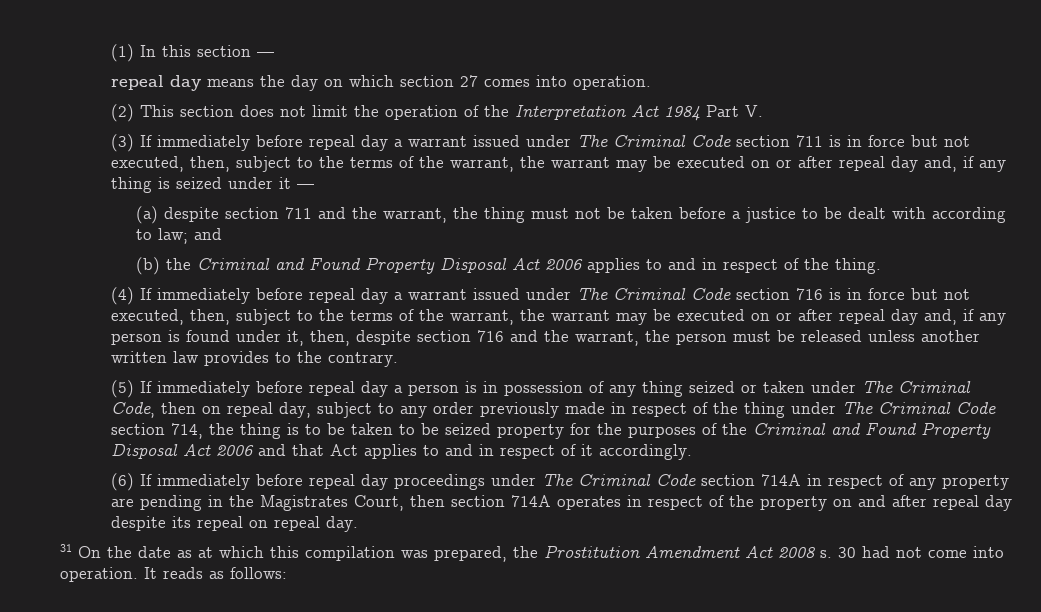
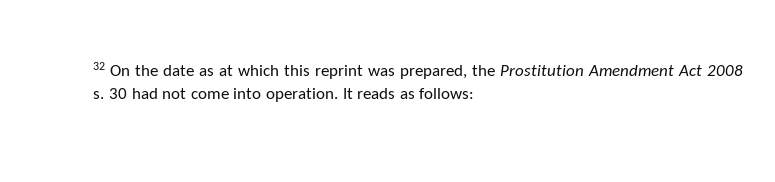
[110,44,274,62] [110,75,651,91] [110,104,763,122] [110,134,970,152] [110,156,1006,172] [110,177,314,193] [135,206,1006,224] [135,228,222,244] [135,257,881,275] [110,287,970,305] [110,309,1006,325] [110,330,980,346] [110,351,398,367] [110,380,971,398] [110,402,996,418] [110,422,991,439] [110,443,692,460] [110,473,1009,491] [110,495,1012,511] [110,516,358,532] [60,544,73,552] (1) In this section — // repeal day means the day on which section 27 comes into operation. // (2) This section does not limit the operation of the Interpretation Act 1984 Part V. // (3) If immediately before repeal day a warrant issued under The Criminal Code section 711 is in force but not executed, then, subject to the terms of the warrant, the warrant may be executed on or after repeal day and, if any thing is seized under it — // (a) despite section 711 and the warrant, the thing must not be taken before a justice to be dealt with according to law; and // (b) the Criminal and Found Property Disposal Act 2006 applies to and in respect of the thing. // (4) If immediately before repeal day a warrant issued under The Criminal Code section 716 is in force but not executed, then, subject to the terms of the warrant, the warrant may be executed on or after repeal day and, if any person is found under it, then, despite section 716 and the warrant, the person must be released unless another written law provides to the contrary. // (5) If immediately before repeal day a person is in possession of any thing seized or taken under The Criminal Code, then on repeal day, subject to any order previously made in respect of the thing under The Criminal Code section 714, the thing is to be taken to be seized property for the purposes of the Criminal and Found Property Disposal Act 2006 and that Act applies to and in respect of it accordingly. // (6) If immediately before repeal day proceedings under The Criminal Code section 714A in respect of any property are pending in the Magistrates Court, then section 714A operates in respect of the property on and after repeal day despite its repeal on repeal day. // 31 -> [93,62,106,70] 32
[305,546,396,561] compilation -> [315,65,364,79] reprint

